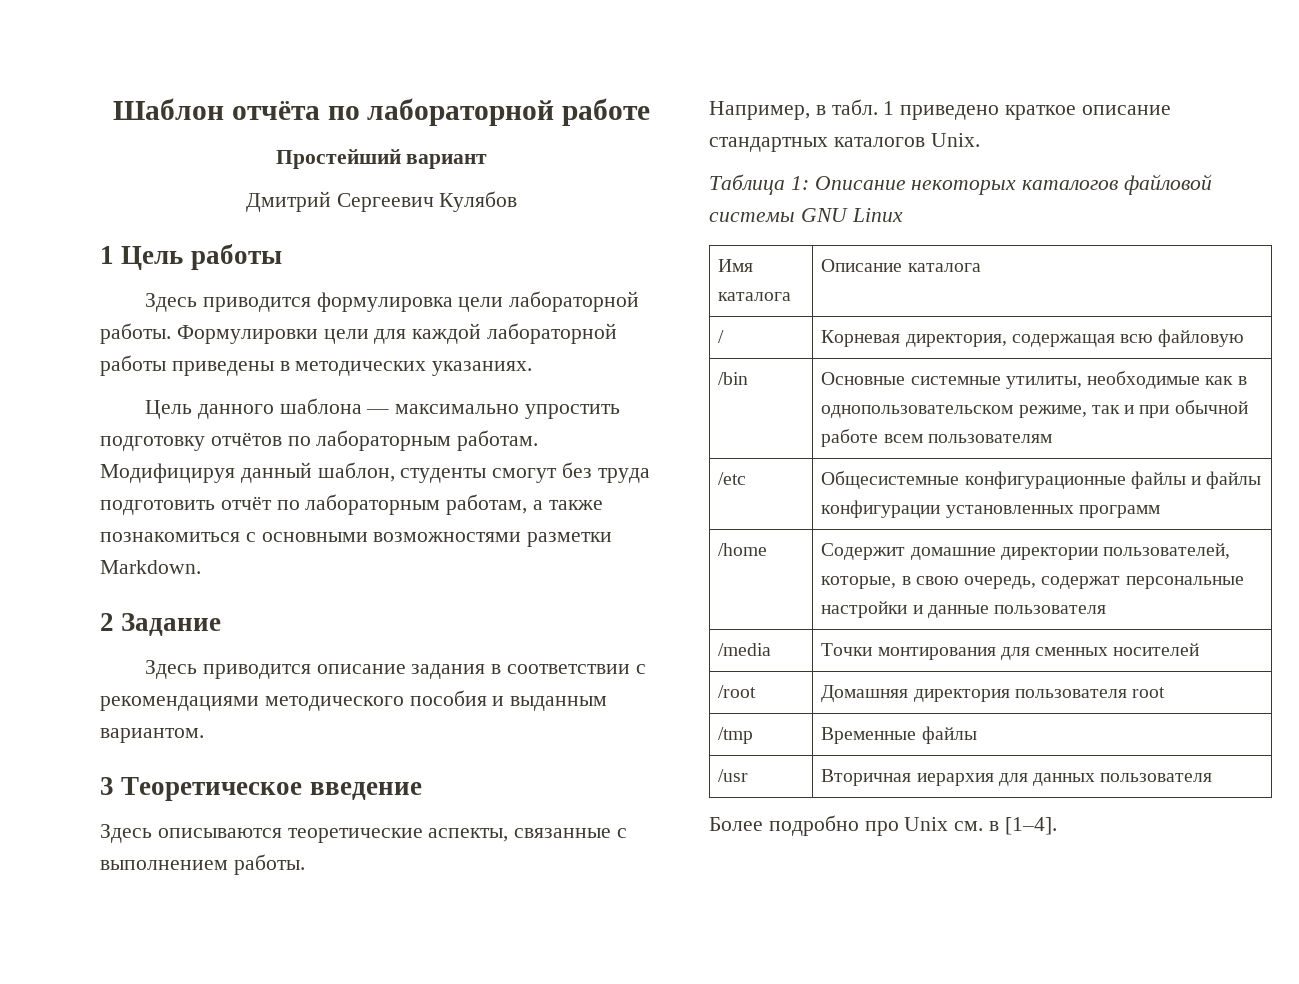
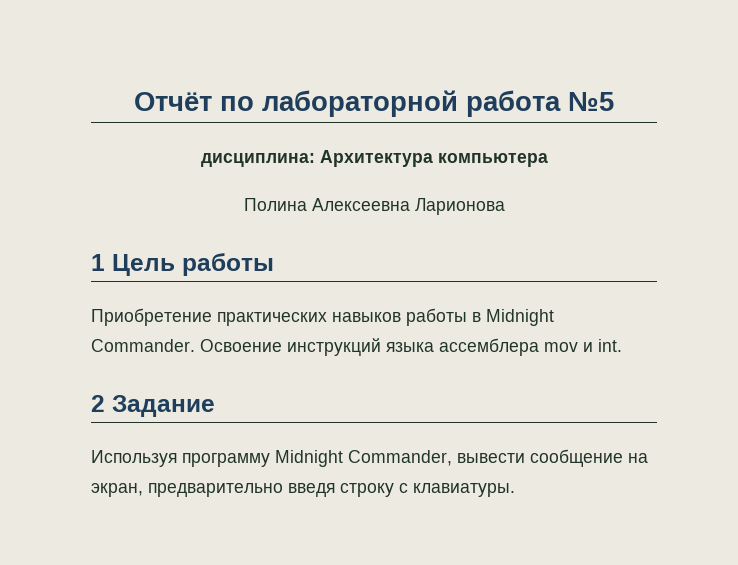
[112,98,651,126] [275,149,488,169] [245,191,518,212] [100,244,282,270] [145,291,640,312] [100,323,618,344] [100,355,533,376] [145,398,621,419] [100,430,539,451] [100,462,650,483] [100,494,603,515] [100,532,613,547] [100,560,201,574] [100,613,222,636] [145,660,646,679] [100,690,608,711] [100,728,204,743] [100,777,422,801] [100,824,628,843] [100,854,305,875] [709,99,1171,120] [709,133,980,152] [709,174,1213,195] [709,208,903,222] [718,259,754,272] [718,292,792,301] [821,259,981,272] [718,330,725,343] [821,329,1245,347] [718,372,749,385] [821,371,1247,389] [821,400,1248,418] [821,429,1052,447] [718,472,747,485] [821,471,1262,489] [821,500,1160,518] [718,543,768,556] [821,543,1231,560] [821,576,1244,589] [821,601,1107,618] [718,643,772,656] [821,643,1200,660] [718,685,757,698] [821,685,1166,702] [718,727,754,744] [821,726,977,744] [718,769,749,782] [821,769,1213,786] [709,815,1057,836] Шаблон отчёта по лабораторной работе // Простейший вариант // Дмитрий Сергеевич Кулябов // 1 Цель работы // Здесь приводится формулировка цели лабораторной работы. Формулировки цели для каждой лабораторной работы приведены в методических указаниях. // Цель данного шаблона — максимально упростить подготовку отчётов по лабораторным работам. Модифицируя данный шаблон, студенты смогут без труда подготовить отчёт по лабораторным работам, а также познакомиться с основными возможностями разметки Markdown. // 2 Задание // Здесь приводится описание задания в соответствии с рекомендациями методического пособия и выданным вариантом. // 3 Теоретическое введение // Здесь описываются теоретические аспекты, связанные с выполнением работы. // Например, в табл. 1 приведено краткое описание стандартных каталогов Unix. // Таблица 1: Описание некоторых каталогов файловой системы GNU Linux // Имя каталога | Описание каталога // / | Корневая директория, содержащая всю файловую // /bin | Основные системные утилиты, необходимые как в однопользовательском режиме, так и при обычной работе всем пользователям // /etc | Общесистемные конфигурационные файлы и файлы конфигурации установленных программ // /home | Содержит домашние директории пользователей, которые, в свою очередь, содержат персональные настройки и данные пользователя // /media | Точки монтирования для сменных носителей // /root | Домашняя директория пользователя root // /tmp | Временные файлы // /usr | Вторичная иерархия для данных пользователя // Более подробно про Unix см. в [1–4]. -> [134,90,614,117] [200,150,548,167] [243,198,505,215] [91,253,274,276] [91,308,554,326] [91,338,622,356] [91,395,215,417] [91,449,648,467] [91,483,515,497] Отчёт по лабораторной работа №5 // дисциплина: Архитектура компьютера // Полина Алексеевна Ларионова // 1 Цель работы // Приобретение практических навыков работы в Midnight Commander. Освоение инструкций языка ассемблера mov и int. // 2 Задание // Используя программу Midnight Commander, вывести сообщение на экран, предварительно введя строку с клавиатуры.

